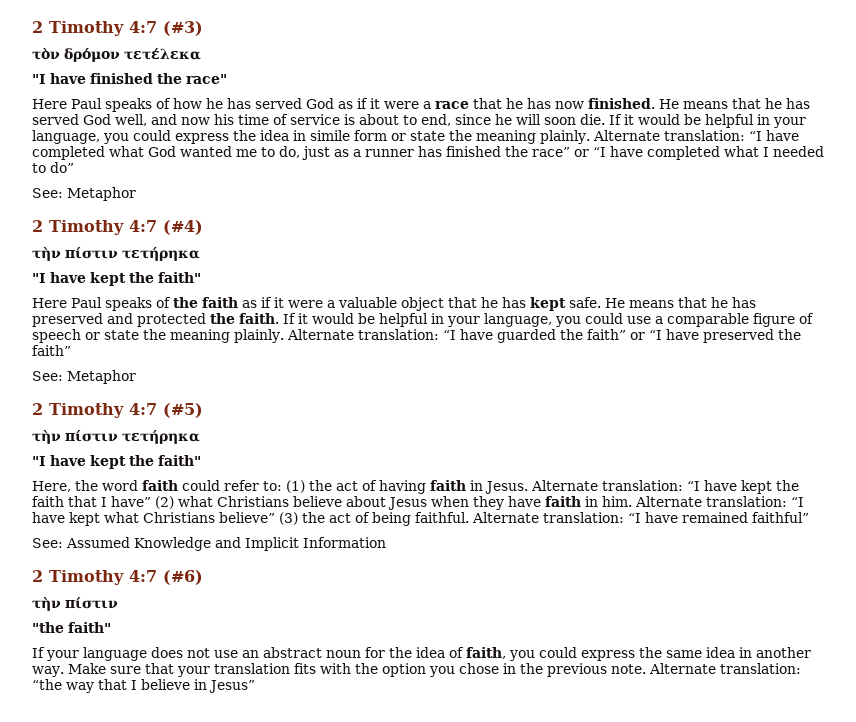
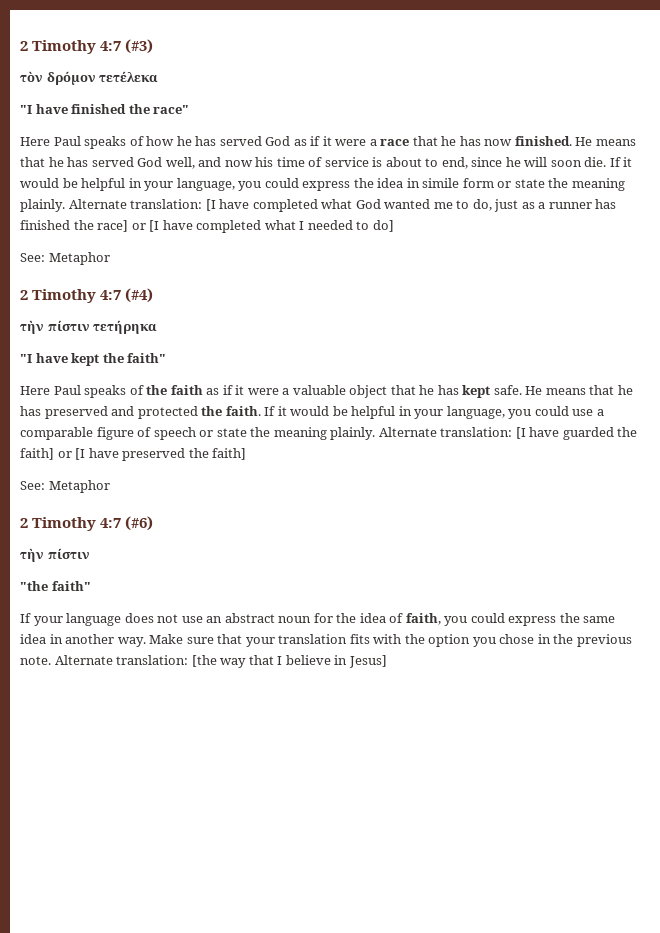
[748,131,762,141] “I -> [205,199,216,211] [I
[532,147,606,157] race” or “I -> [97,220,160,232] race] or [I
[50,162,74,173] do” -> [372,220,394,232] do]
[442,330,456,340] “I -> [515,427,526,439] [I
[586,329,662,340] faith” or “I -> [20,448,86,460] faith] or [I
[32,345,71,356] [32,370,136,384] [32,403,203,418] [32,430,200,444] [32,455,201,469] [32,480,799,494] [32,496,804,510] [32,512,809,526] [32,537,386,551] faith” // See: Metaphor // 2 Timothy 4:7 (#5) // τὴν πίστιν τετήρηκα // "I have kept the faith" // Here, the word faith could refer to: (1) the act of having faith in Jesus. Alternate translation: “I have kept the faith that I have” (2) what Christians believe about Jesus when they have faith in him. Alternate translation: “I have kept what Christians believe” (3) the act of being faithful. Alternate translation: “I have remained faithful” // See: Assumed Knowledge and Implicit Information -> [212,448,247,460] [20,480,110,493] faith] // See: Metaphor
[32,679,62,690] “the -> [191,655,217,667] [the
[209,680,255,693] Jesus” -> [348,655,387,668] Jesus]

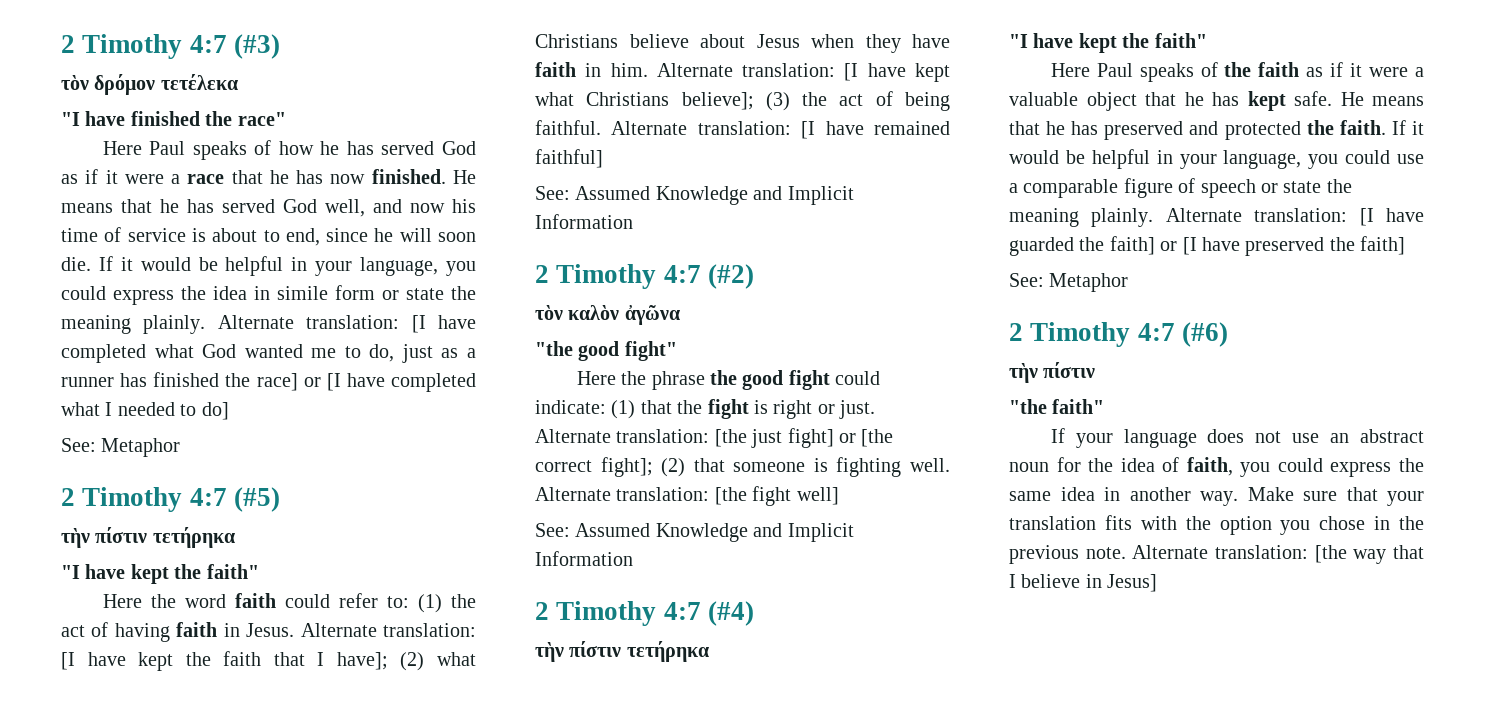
(110, 258) none -> [61,487,280,512] [61,527,235,548] [61,564,259,584] [102,593,477,613] [61,622,476,642] [61,651,476,671] [535,34,950,53] [535,62,950,82] [535,91,950,111] [535,120,950,139] [535,149,603,168] [535,186,854,205] [535,214,633,229] [535,264,754,289] [535,305,680,325] [535,341,677,361] [576,370,881,390] [535,399,876,419] [535,428,894,448] [535,457,950,477] [535,486,839,506] [535,523,854,542] [535,551,633,566] // 2 Timothy 4:7 (#5) // τὴν πίστιν τετήρηκα // "I have kept the faith" // Here the word faith could refer to: (1) the act of having faith in Jesus. Alternate translation: [I have kept the faith that I have]; (2) what Christians believe about Jesus when they have faith in him. Alternate translation: [I have kept what Christians believe]; (3) the act of being faithful. Alternate translation: [I have remained faithful] // See: Assumed Knowledge and Implicit Information // 2 Timothy 4:7 (#2) // τὸν καλὸν ἀγῶνα // "the good fight" // Here the phrase the good fight could indicate: (1) that the fight is right or just. Alternate translation: [the just fight] or [the correct fight]; (2) that someone is fighting well. Alternate translation: [the fight well] // See: Assumed Knowledge and Implicit Information

